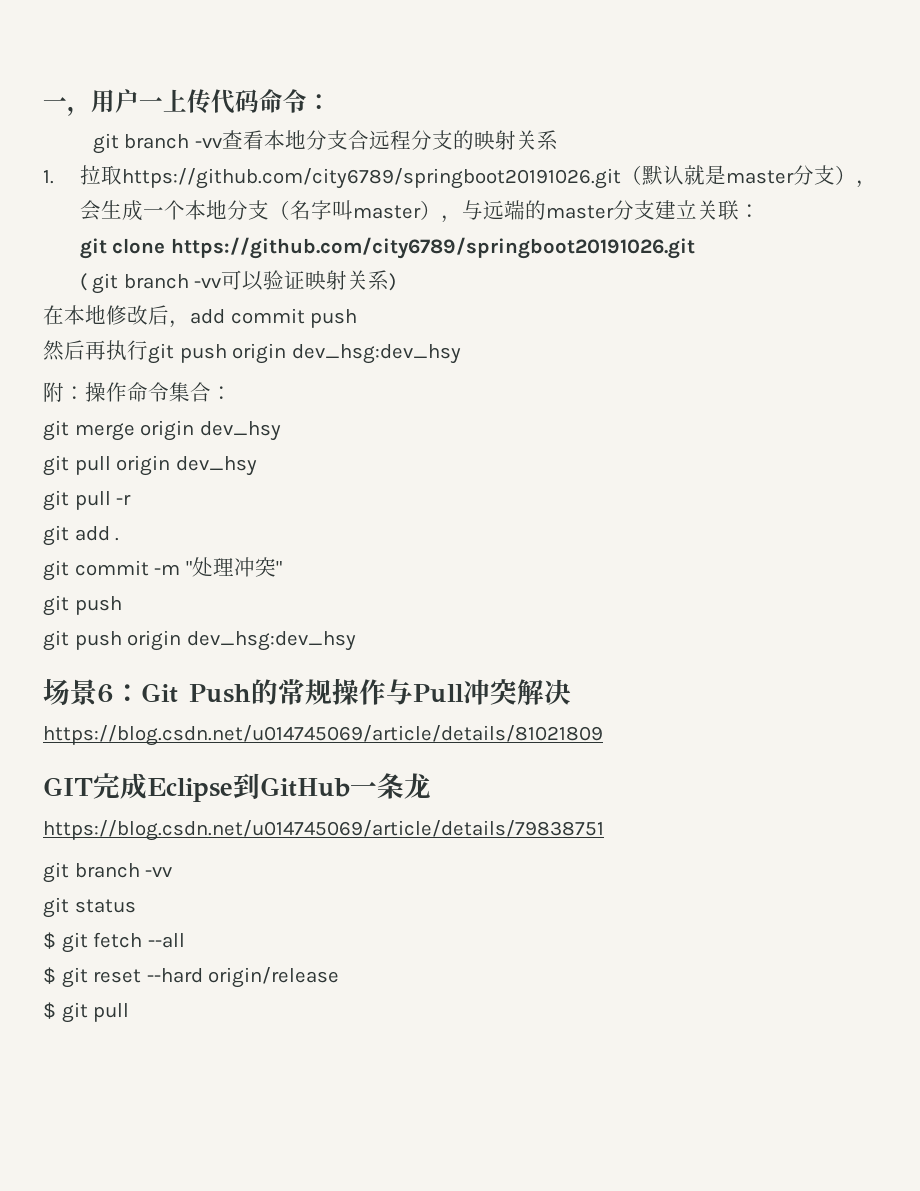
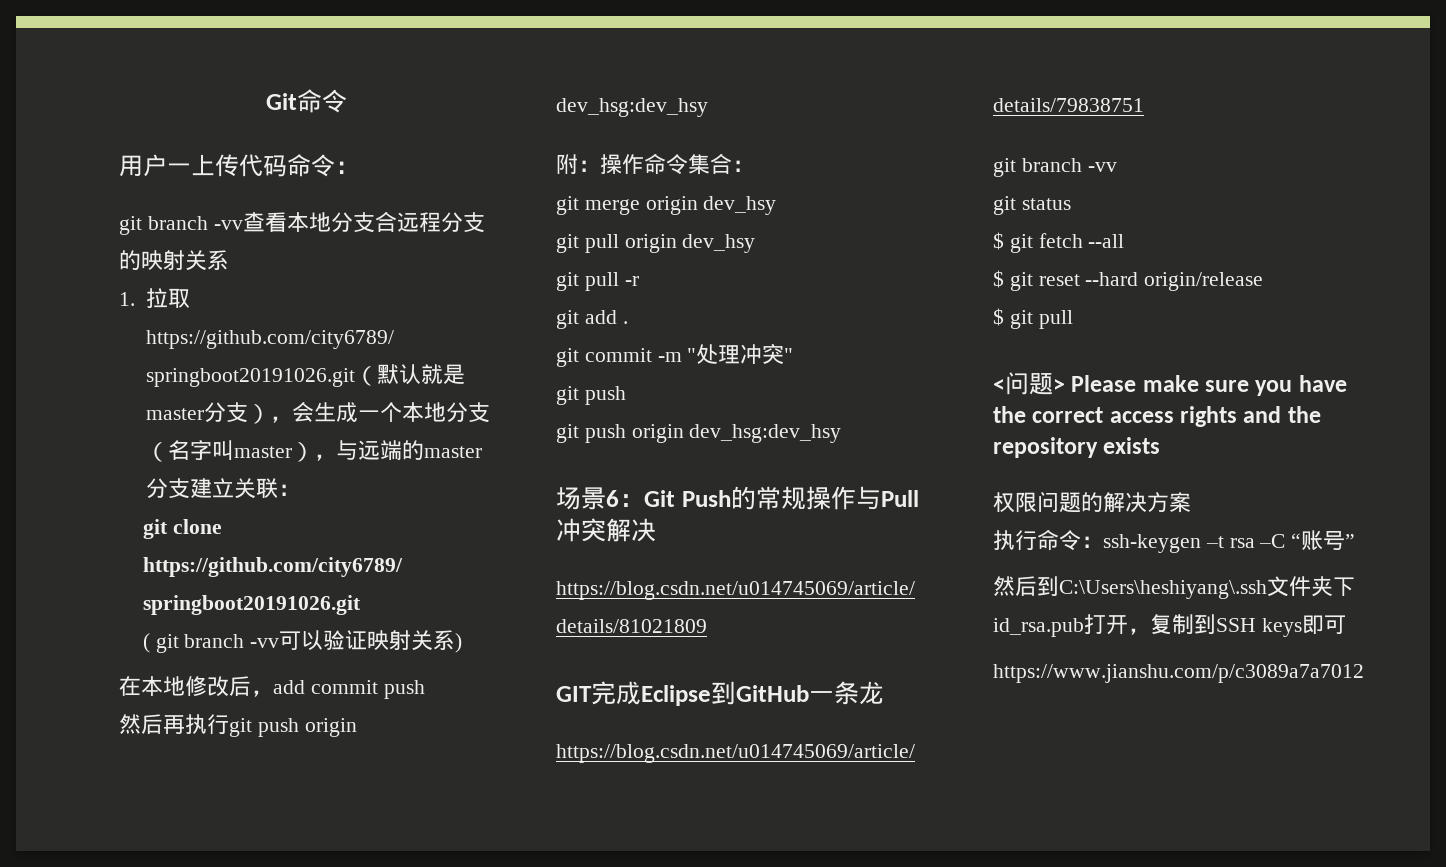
[43,97,91,116] 一， -> [265,89,347,113] Git命令 //
(130, 1012) none -> [993,372,1347,396] [993,406,1321,427] [993,437,1161,458] [993,491,1191,513] [993,529,1356,553] [993,576,1355,599] [993,614,1346,637] [993,664,1364,683] // <问题> Please make sure you have the correct access rights and the repository exists // 权限问题的解决方案 // 执行命令：ssh-keygen –t rsa –C “账号” // 然后到C:\Users\heshiyang\.ssh文件夹下id_rsa.pub打开，复制到SSH keys即可 // https://www.jianshu.com/p/c3089a7a7012

